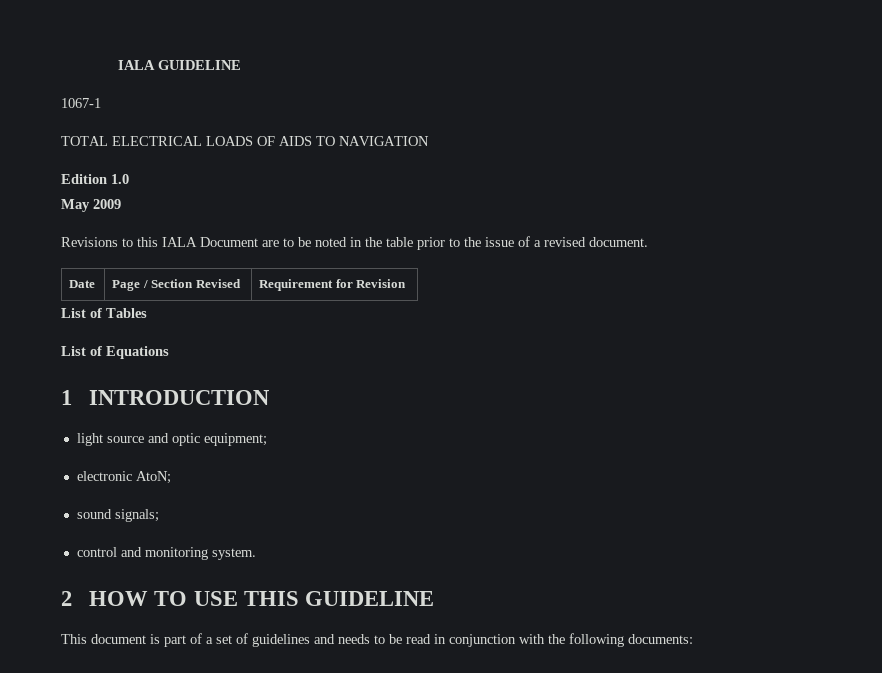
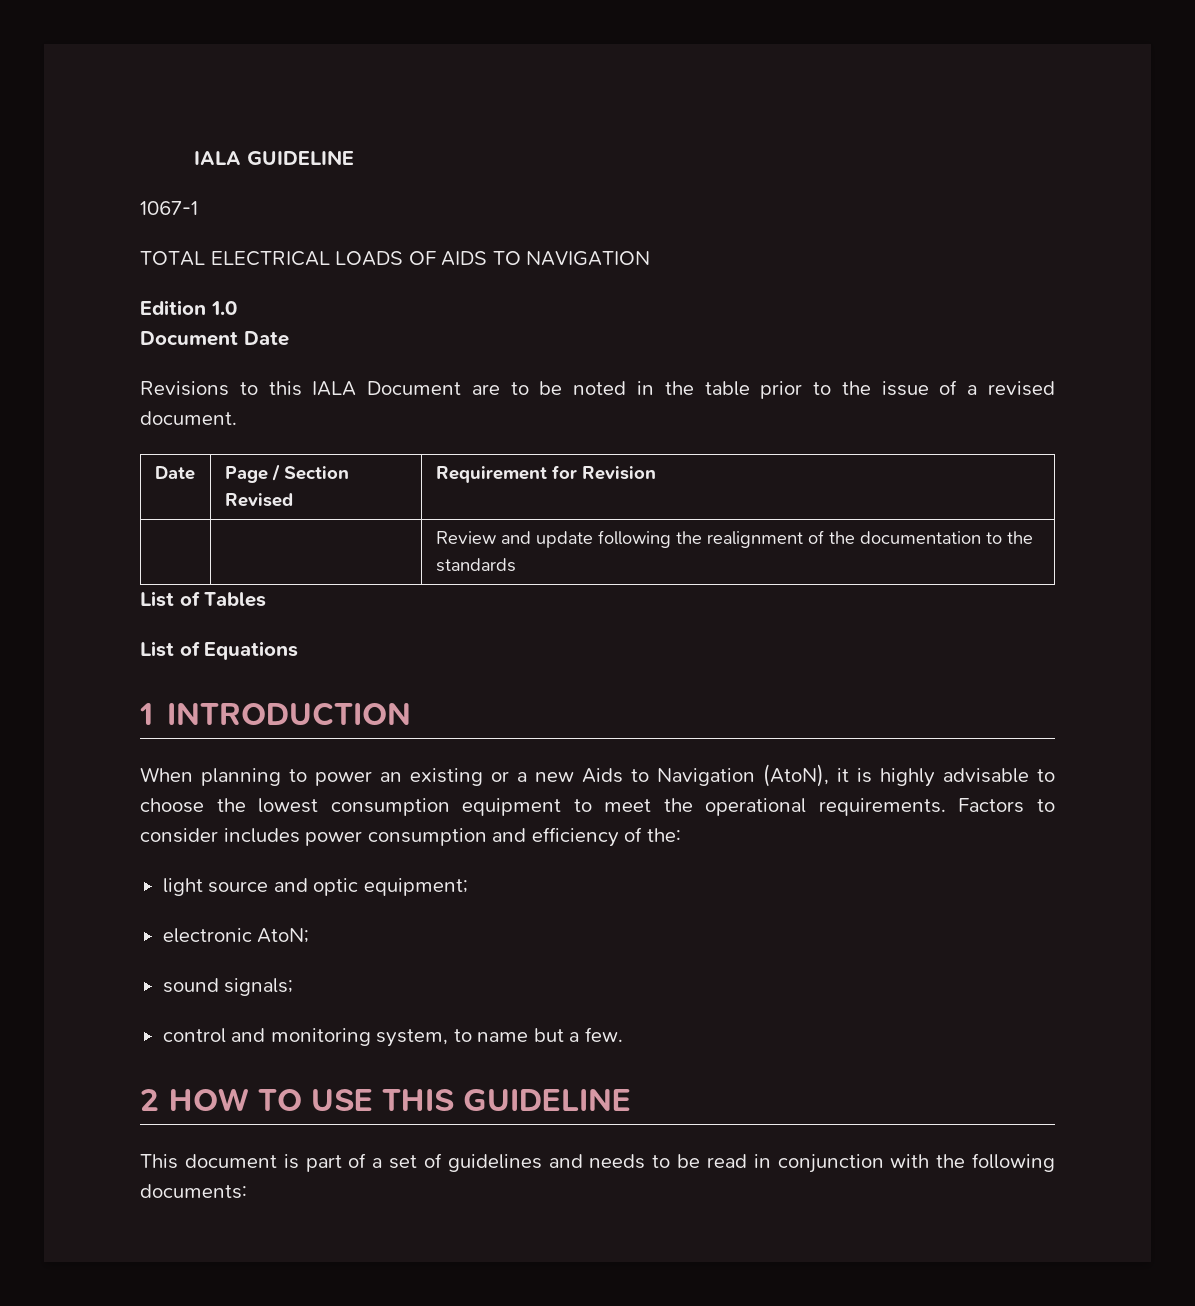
[61,199,121,212] May 2009 -> [140,331,289,346] Document Date
(407, 283) none -> [435,530,1033,548] [435,558,516,572] // | | Review and update following the realignment of the documentation to the standards
(270, 397) none -> [140,764,1055,787] [140,798,1055,816] [140,827,681,847] // When planning to power an existing or a new Aids to Navigation (AtoN), it is highly advisable to choose the lowest consumption equipment to meet the operational requirements. Factors to consider includes power consumption and efficiency of the:
[211,548,256,560] system. -> [376,1027,623,1047] system, to name but a few.

